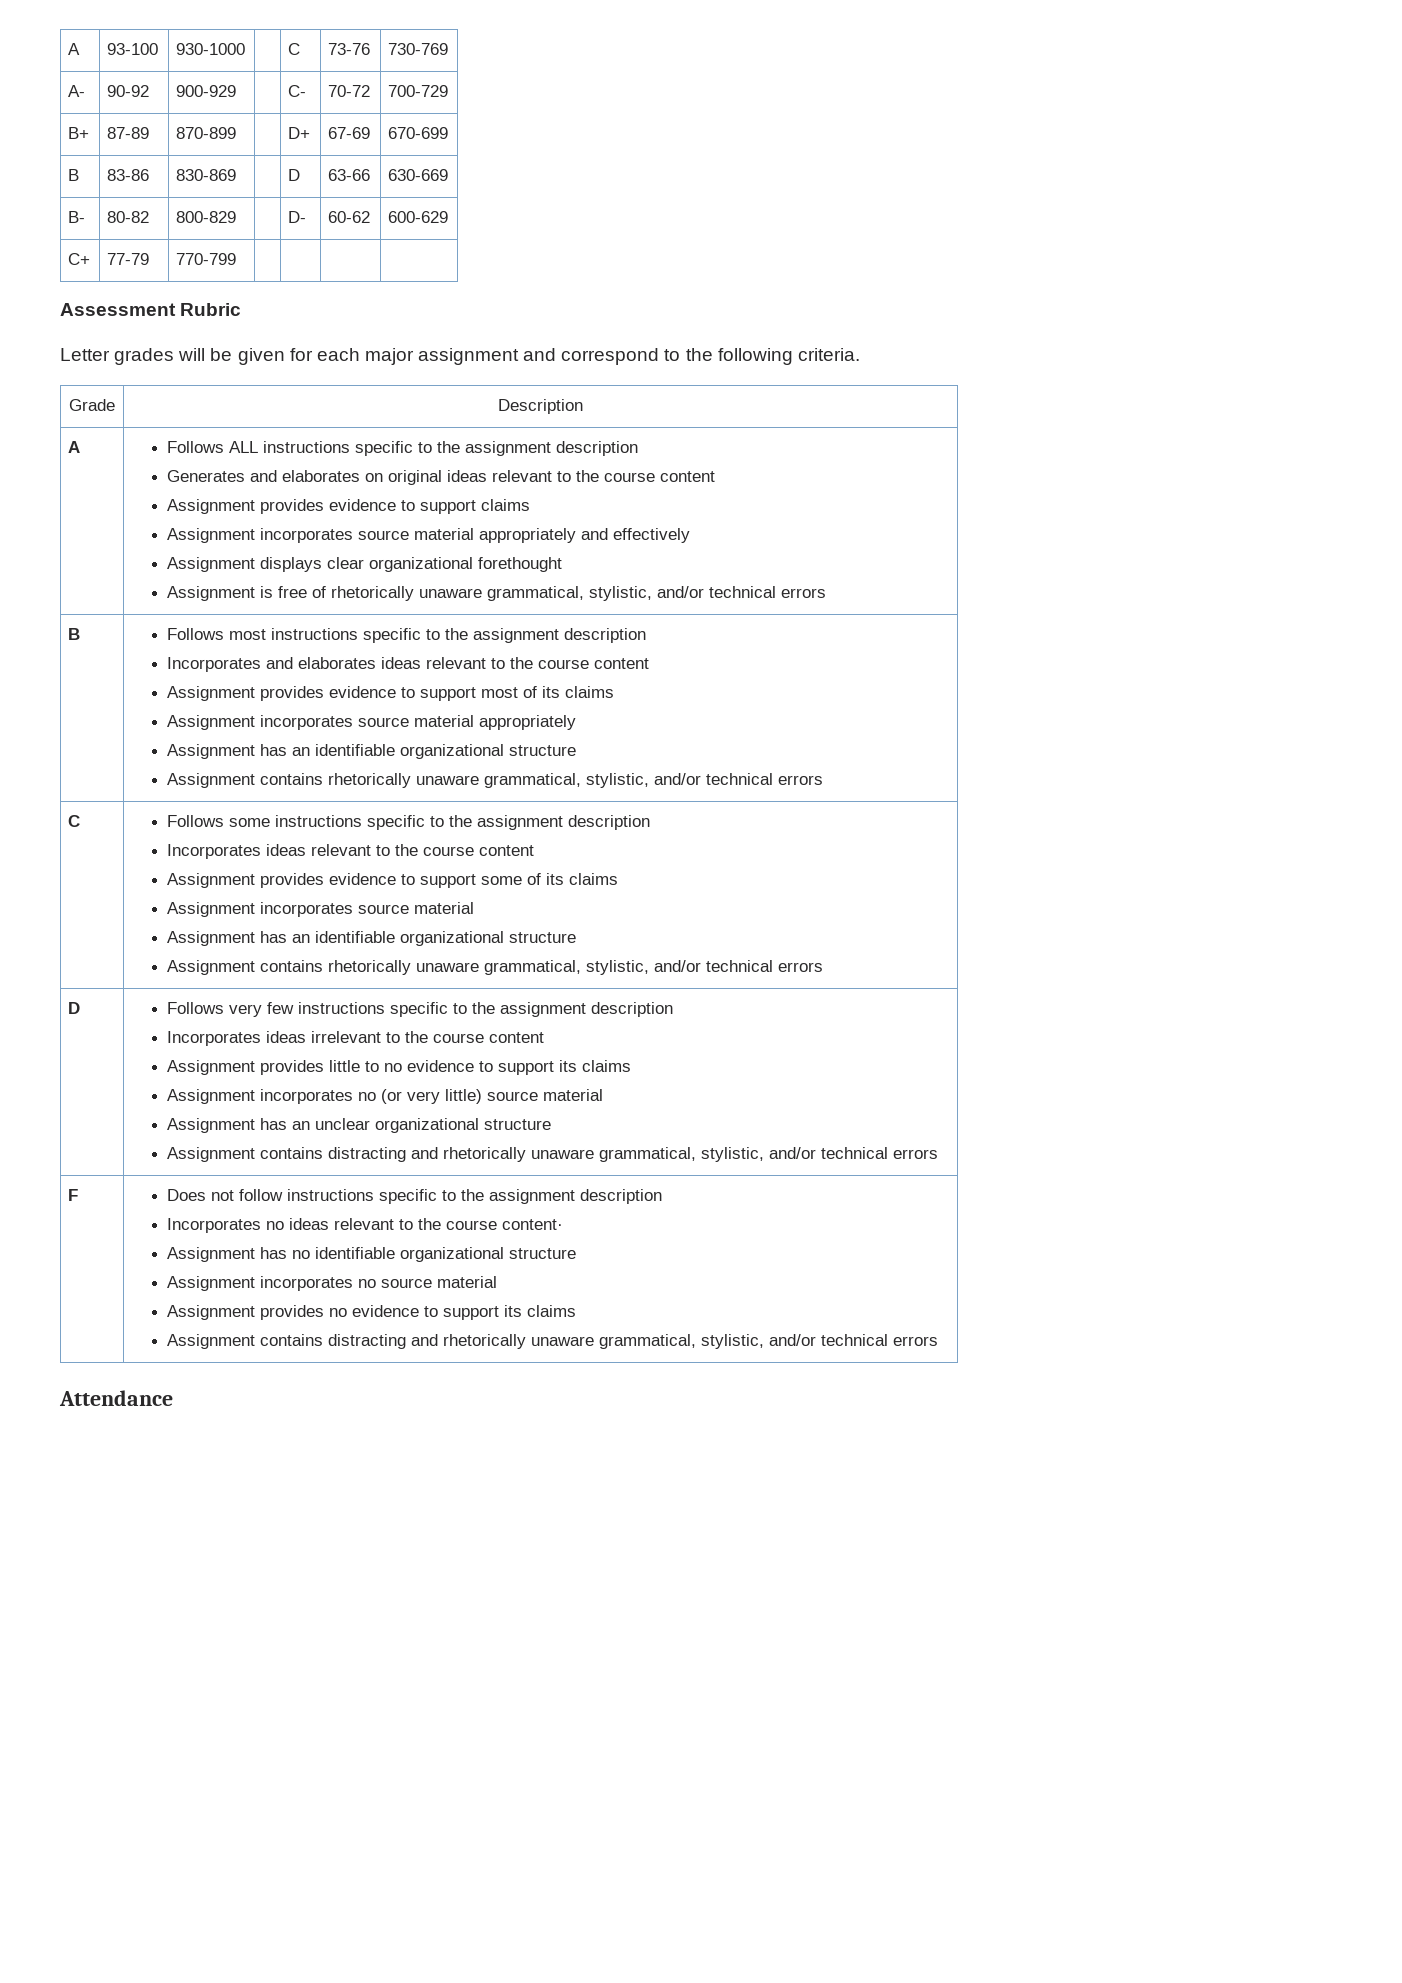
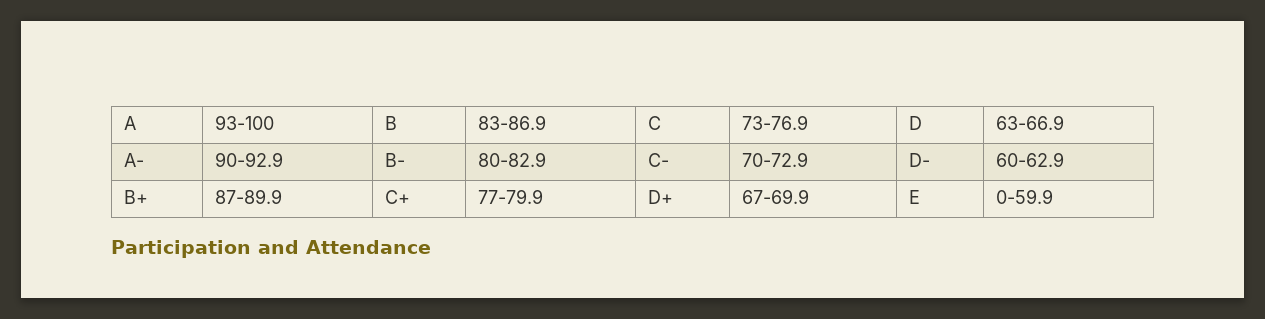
[176,43,246,55] [288,43,301,55] [328,43,371,55] [388,43,449,55] [68,85,86,97] [107,85,150,97] [176,85,237,97] [288,85,307,97] [328,85,371,97] [388,85,449,97] [68,127,90,139] [107,127,150,139] [176,127,237,139] [288,127,311,139] [328,127,371,139] [388,127,449,139] [68,169,80,181] [107,169,150,181] [176,169,237,181] [288,169,301,181] [328,169,371,181] [388,169,449,181] [68,211,86,223] [107,211,150,223] [176,211,237,223] [288,211,307,223] [328,211,371,223] [388,211,449,223] [68,253,91,265] [107,253,150,265] [176,253,237,265] [60,303,242,316] [60,348,860,365] [69,399,115,411] [498,399,583,414] [68,441,81,453] [166,441,638,456] [166,470,715,485] [166,499,530,514] [166,528,690,543] [166,557,562,572] [166,586,826,601] [68,628,81,640] [166,628,646,643] [166,657,649,672] [166,686,614,701] [166,715,576,730] [166,744,576,759] [166,773,823,788] [68,815,81,827] [166,815,650,830] [166,844,534,859] [166,873,618,888] [166,902,474,917] [166,931,576,946] [166,960,823,975] [68,1002,81,1014] [166,1002,673,1017] [166,1031,544,1046] [166,1060,631,1075] [166,1089,603,1104] [166,1118,551,1133] [166,1147,938,1162] [68,1189,79,1201] [166,1189,662,1204] [166,1218,563,1233] [166,1247,576,1262] [166,1276,497,1291] [166,1305,576,1320] [166,1334,938,1349] 930-1000 | | C | 73-76 | 730-769 // A- | 90-92 | 900-929 | | C- | 70-72 | 700-729 // B+ | 87-89 | 870-899 | | D+ | 67-69 | 670-699 // B | 83-86 | 830-869 | | D | 63-66 | 630-669 // B- | 80-82 | 800-829 | | D- | 60-62 | 600-629 // C+ | 77-79 | 770-799 | | | | // Assessment Rubric // Letter grades will be given for each major assignment and correspond to the following criteria. // Grade | Description // A | Follows ALL instructions specific to the assignment description // Generates and elaborates on original ideas relevant to the course content // Assignment provides evidence to support claims // Assignment incorporates source material appropriately and effectively // Assignment displays clear organizational forethought // Assignment is free of rhetorically unaware grammatical, stylistic, and/or technical errors // B | Follows most instructions specific to the assignment description // Incorporates and elaborates ideas relevant to the course content // Assignment provides evidence to support most of its claims // Assignment incorporates source material appropriately // Assignment has an identifiable organizational structure // Assignment contains rhetorically unaware grammatical, stylistic, and/or technical errors // C | Follows some instructions specific to the assignment description // Incorporates ideas relevant to the course content // Assignment provides evidence to support some of its claims // Assignment incorporates source material // Assignment has an identifiable organizational structure // Assignment contains rhetorically unaware grammatical, stylistic, and/or technical errors // D | Follows very few instructions specific to the assignment description // Incorporates ideas irrelevant to the course content // Assignment provides little to no evidence to support its claims // Assignment incorporates no (or very little) source material // Assignment has an unclear organizational structure // Assignment contains distracting and rhetorically unaware grammatical, stylistic, and/or technical errors // F | Does not follow instructions specific to the assignment description // Incorporates no ideas relevant to the course content· // Assignment has no identifiable organizational structure // Assignment incorporates no source material // Assignment provides no evidence to support its claims // Assignment contains distracting and rhetorically unaware grammatical, stylistic, and/or technical errors // -> [385,116,398,130] [478,115,547,130] [648,116,662,130] [742,115,809,130] [909,116,923,130] [996,115,1065,130] [124,153,145,167] [215,152,284,167] [385,153,406,167] [478,152,547,167] [648,153,670,167] [742,152,809,167] [909,153,931,167] [996,152,1065,167] [124,190,149,204] [215,189,283,204] [385,190,411,204] [478,189,544,204] [648,190,674,204] [742,189,810,204] [909,190,921,204] [996,189,1054,204] [111,240,299,258] B | 83-86.9 | C | 73-76.9 | D | 63-66.9 // A- | 90-92.9 | B- | 80-82.9 | C- | 70-72.9 | D- | 60-62.9 // B+ | 87-89.9 | C+ | 77-79.9 | D+ | 67-69.9 | E | 0-59.9 // Participation and

